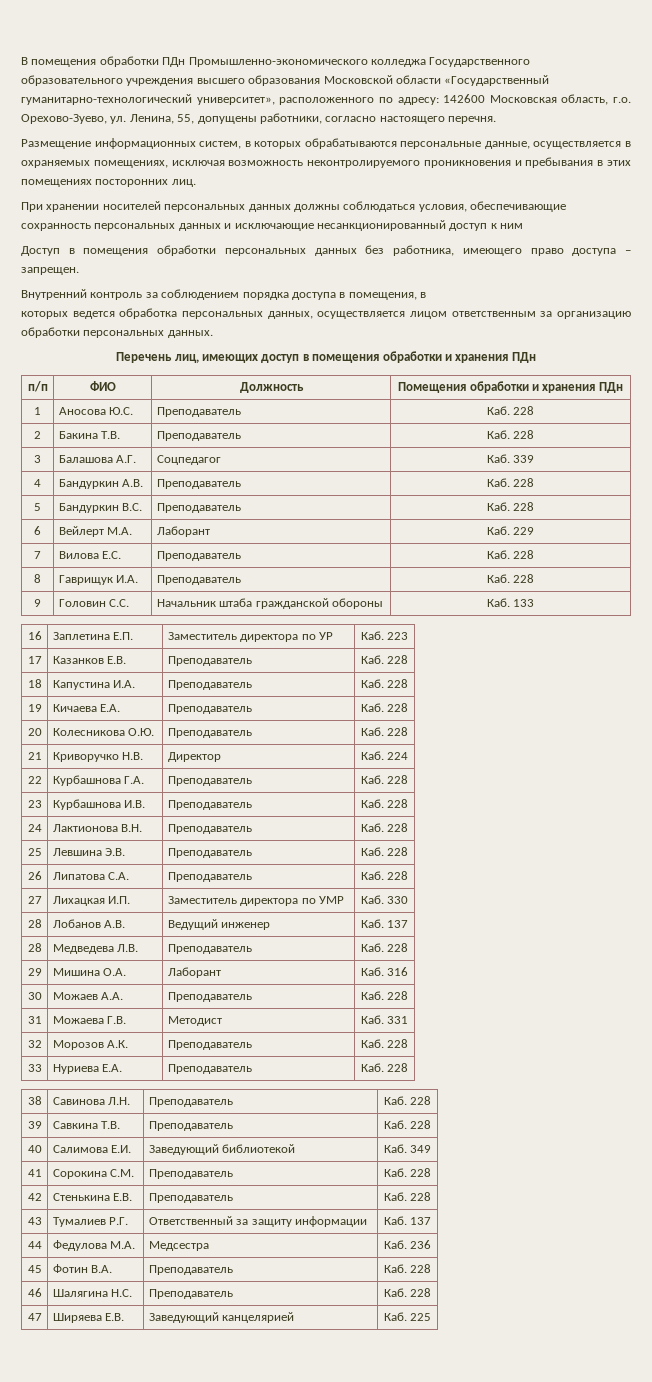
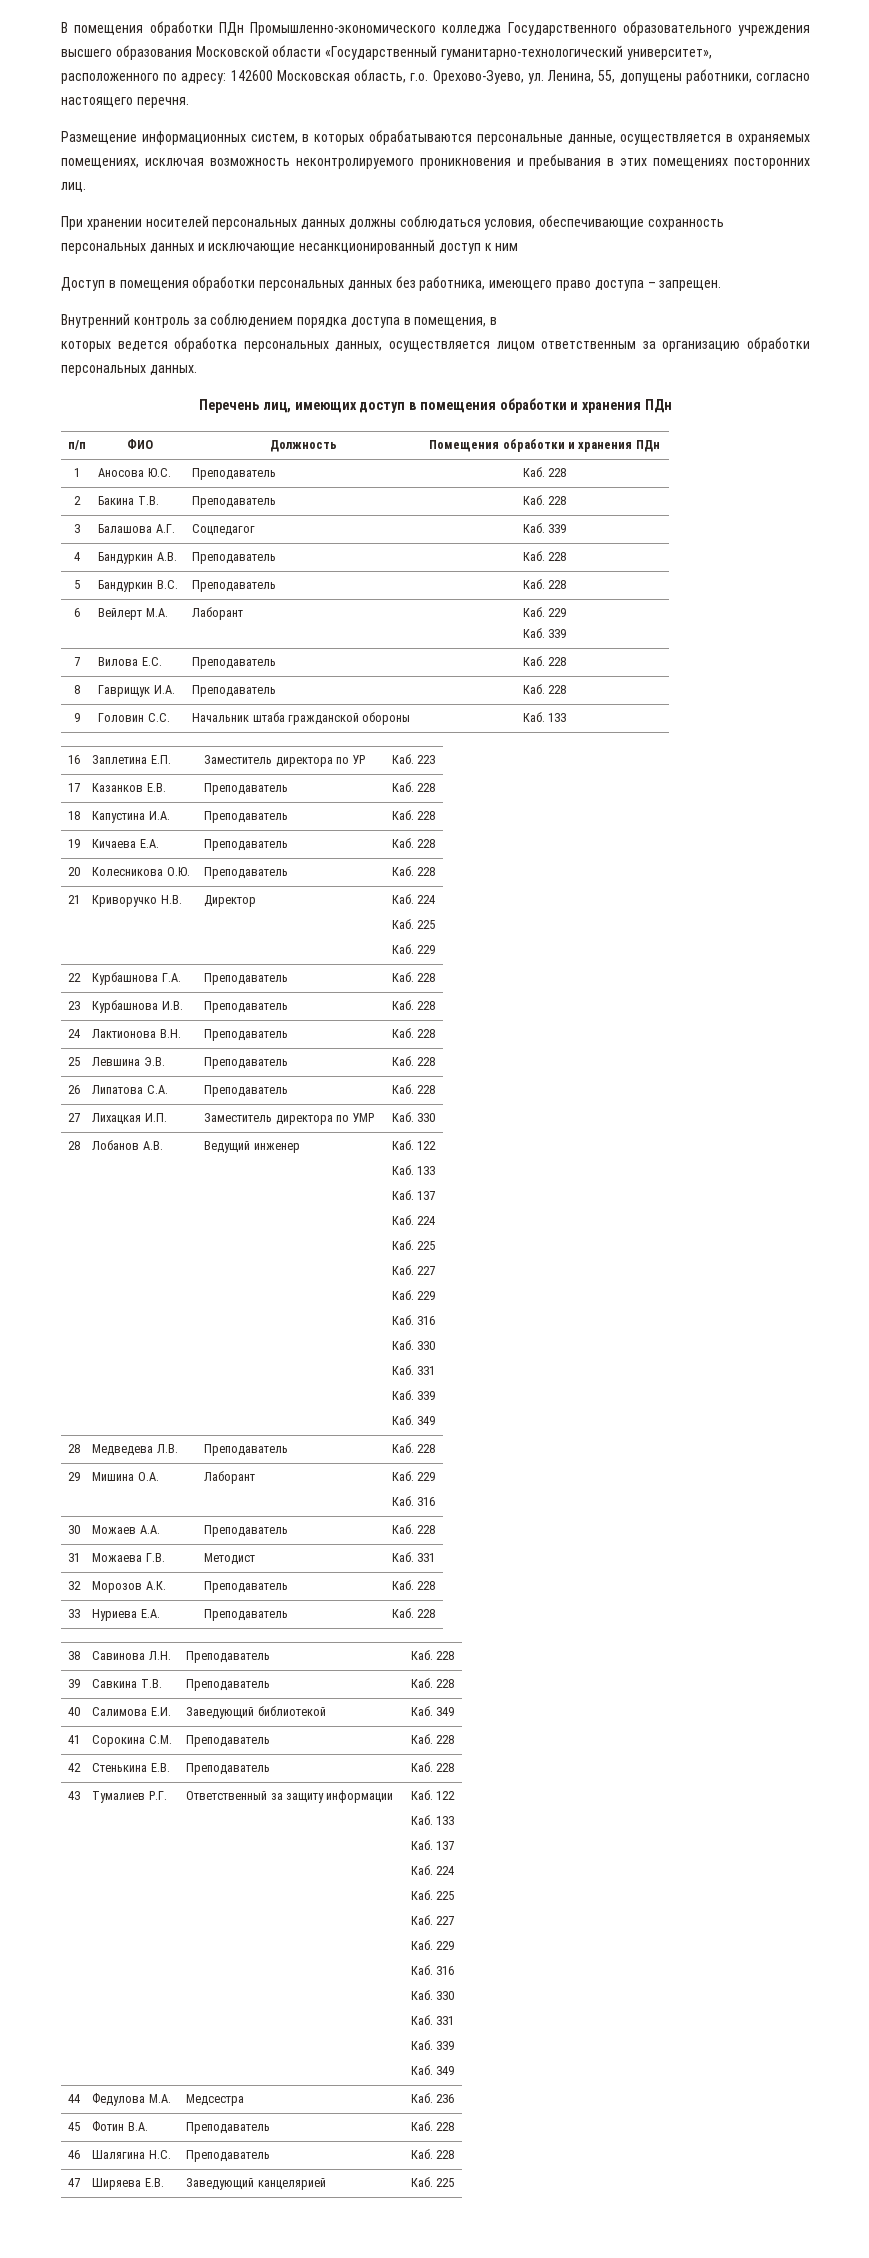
(535, 531) none -> [522,628,567,638] // Каб. 339
(409, 756) none -> [391,919,436,929] [391,944,436,954] // Каб. 225 // Каб. 229
[387,920,409,928] 137 -> [417,1141,437,1150] [391,1165,436,1175] [391,1190,436,1200] [391,1215,436,1225] [391,1240,436,1250] [391,1265,436,1275] [391,1290,436,1300] [391,1315,436,1325] [391,1340,436,1350] [391,1365,436,1375] [391,1390,436,1400] [391,1415,436,1425] 122 // Каб. 133 // Каб. 137 // Каб. 224 // Каб. 225 // Каб. 227 // Каб. 229 // Каб. 316 // Каб. 330 // Каб. 331 // Каб. 339 // Каб. 349
(384, 971) none -> [417,1472,436,1481] [391,1496,414,1506] 229 // Каб.
[410,1217,432,1225] 137 -> [436,1791,456,1800] [410,1815,455,1825] [410,1840,455,1850] [410,1865,455,1875] [410,1890,455,1900] [410,1915,455,1925] [410,1940,455,1950] [410,1965,455,1975] [410,1990,455,2000] [410,2015,455,2025] [410,2040,455,2050] [410,2065,455,2075] 122 // Каб. 133 // Каб. 137 // Каб. 224 // Каб. 225 // Каб. 227 // Каб. 229 // Каб. 316 // Каб. 330 // Каб. 331 // Каб. 339 // Каб. 349

